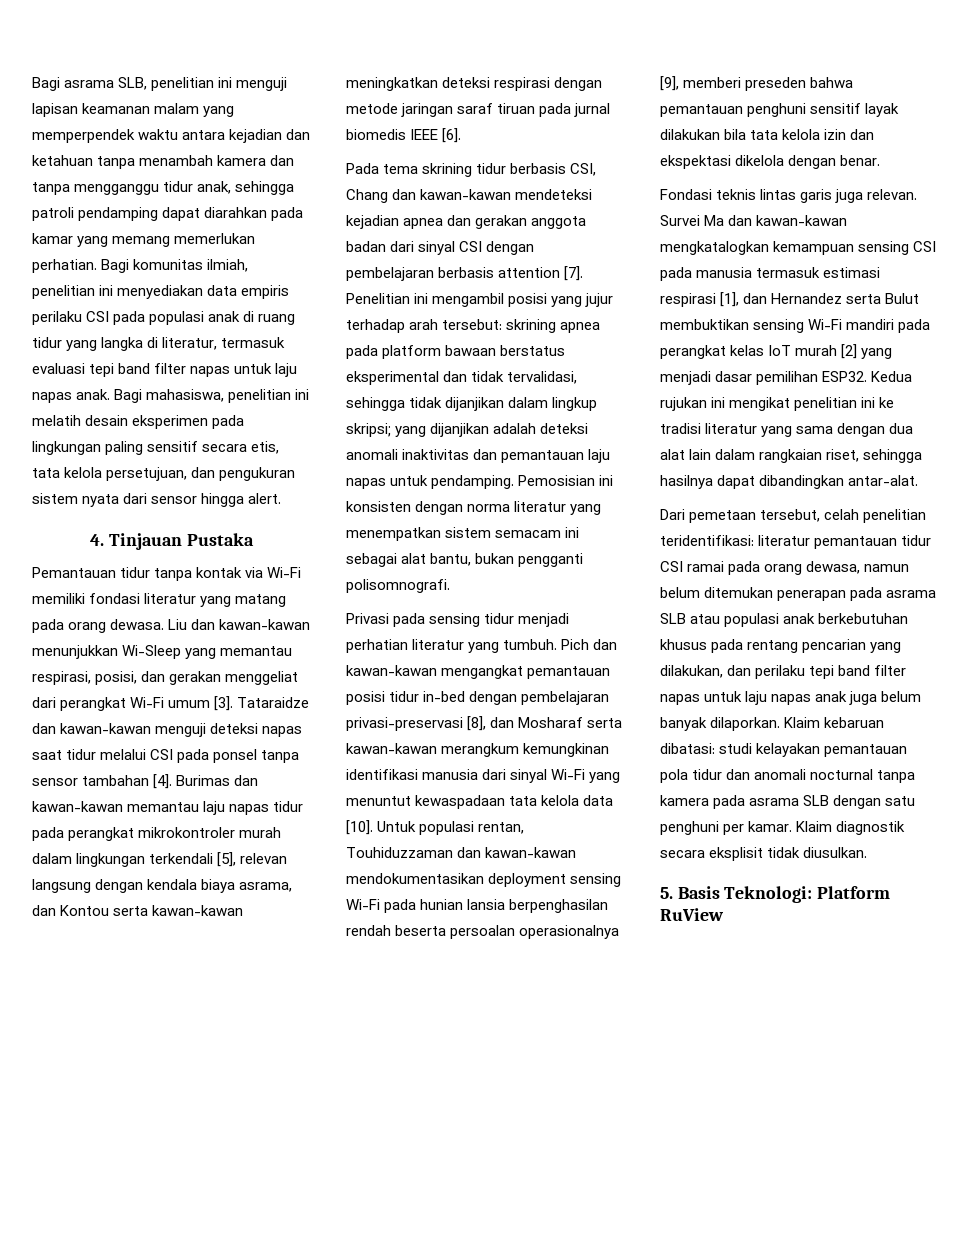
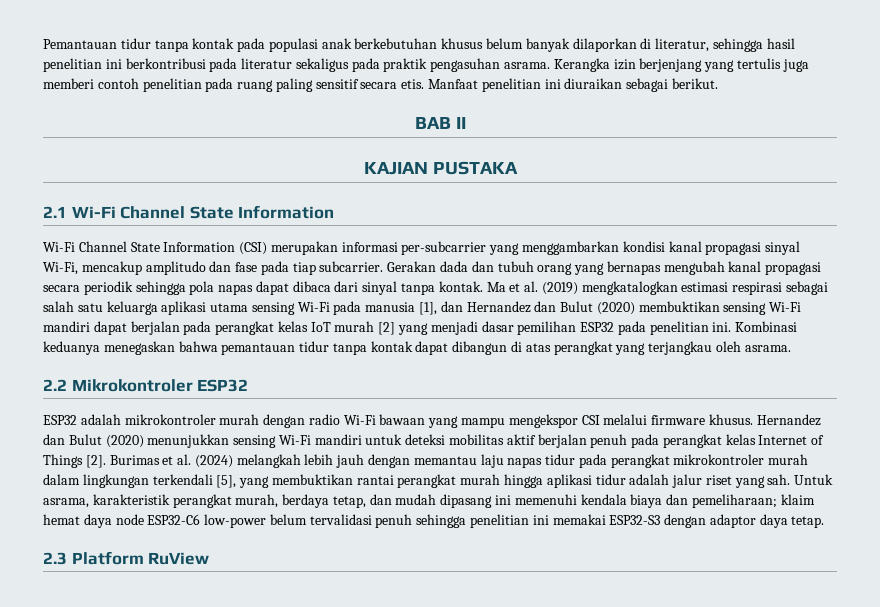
[32,77,288,91] [32,103,235,117] [32,129,311,143] [32,155,295,169] [32,181,295,195] [32,207,304,221] [32,233,256,247] [32,259,249,273] [32,285,290,299] [32,311,296,325] [32,337,286,351] [32,363,298,377] [32,389,310,403] [32,415,245,429] [32,441,280,455] [32,467,296,481] [32,493,282,507] [90,533,254,550] [32,567,302,581] [32,593,287,607] [32,619,311,633] [32,645,293,659] [32,671,299,685] [32,696,310,711] [32,723,303,737] [32,749,300,763] [32,774,259,789] [32,801,123,812] Bagi asrama SLB, penelitian ini menguji lapisan keamanan malam yang memperpendek waktu antara kejadian dan ketahuan tanpa menambah kamera dan tanpa mengganggu tidur anak, sehingga patroli pendamping dapat diarahkan pada kamar yang memang memerlukan perhatian. Bagi komunitas ilmiah, penelitian ini menyediakan data empiris perilaku CSI pada populasi anak di ruang tidur yang langka di literatur, termasuk evaluasi tepi band filter napas untuk laju napas anak. Bagi mahasiswa, penelitian ini melatih desain eksperimen pada lingkungan paling sensitif secara etis, tata kelola persetujuan, dan pengukuran sistem nyata dari sensor hingga alert. // 4. Tinjauan Pustaka // Pemantauan tidur tanpa kontak via Wi-Fi memiliki fondasi literatur yang matang pada orang dewasa. Liu dan kawan-kawan menunjukkan Wi-Sleep yang memantau respirasi, posisi, dan gerakan menggeliat dari perangkat Wi-Fi umum [3]. Tataraidze dan kawan-kawan menguji deteksi napas saat tidur melalui CSI pada ponsel tanpa sensor tambahan [4]. Burimas dan kawan-kawan -> [43,38,795,52] [43,58,809,72] [43,78,718,92] [414,117,466,129] [363,161,518,175] [43,205,335,219] [43,241,801,255] [43,261,822,275] [43,281,829,295] [43,301,802,315] [43,321,798,335] [43,341,791,355] [43,379,249,392] [43,414,821,428] [43,434,825,448] [43,454,411,468] Pemantauan tidur tanpa kontak pada populasi anak berkebutuhan khusus belum banyak dilaporkan di literatur, sehingga hasil penelitian ini berkontribusi pada literatur sekaligus pada praktik pengasuhan asrama. Kerangka izin berjenjang yang tertulis juga memberi contoh penelitian pada ruang paling sensitif secara etis. Manfaat penelitian ini diuraikan sebagai berikut. // BAB II // KAJIAN PUSTAKA // 2.1 Wi-Fi Channel State Information // Wi-Fi Channel State Information (CSI) merupakan informasi per-subcarrier yang menggambarkan kondisi kanal propagasi sinyal Wi-Fi, mencakup amplitudo dan fase pada tiap subcarrier. Gerakan dada dan tubuh orang yang bernapas mengubah kanal propagasi secara periodik sehingga pola napas dapat dibaca dari sinyal tanpa kontak. Ma et al. (2019) mengkatalogkan estimasi respirasi sebagai salah satu keluarga aplikasi utama sensing Wi-Fi pada manusia [1], dan Hernandez dan Bulut (2020) membuktikan sensing Wi-Fi mandiri dapat berjalan pada perangkat kelas IoT murah [2] yang menjadi dasar pemilihan ESP32 pada penelitian ini. Kombinasi keduanya menegaskan bahwa pemantauan tidur tanpa kontak dapat dibangun di atas perangkat yang terjangkau oleh asrama. // 2.2 Mikrokontroler ESP32 // ESP32 adalah mikrokontroler murah dengan radio Wi-Fi bawaan yang mampu mengekspor CSI melalui firmware khusus. Hernandez dan Bulut (2020) menunjukkan sensing Wi-Fi mandiri untuk deteksi mobilitas aktif berjalan penuh pada perangkat kelas Internet of Things [2]. Burimas et al. (2024) melangkah lebih jauh dengan
[240,853,288,864] [32,879,293,893] [32,905,244,916] [346,77,603,91] [346,103,611,117] [346,128,462,143] [346,163,597,177] [346,189,593,203] [346,215,587,229] [346,241,535,255] [346,266,584,281] [346,293,614,307] [346,319,601,333] [346,345,566,359] [346,371,578,385] [346,397,598,411] [346,423,589,437] [346,449,611,463] [346,475,614,489] [346,501,602,515] [346,527,580,541] [346,553,584,567] [346,579,450,593] [346,613,570,627] [346,639,618,653] [346,665,611,679] [346,691,610,705] [346,716,623,731] [346,743,610,757] [346,769,621,783] [346,795,614,809] [346,820,525,835] [346,847,577,858] [346,873,622,887] [346,899,609,913] [346,925,620,939] [660,76,854,91] [660,103,900,117] [660,129,875,140] [660,155,881,169] [660,189,918,203] [660,215,848,226] [660,241,937,255] [660,267,881,281] [660,292,920,307] [660,319,931,333] [660,344,893,359] [660,371,913,385] [660,397,895,411] [660,423,914,437] [660,449,923,463] [660,475,919,489] [660,509,927,523] [660,535,932,549] [660,561,910,575] [660,587,937,601] [660,613,909,627] [660,639,902,653] [660,665,907,679] [660,691,922,705] [660,717,885,731] [660,743,908,757] [660,769,916,783] [660,795,916,809] [660,821,906,835] [660,847,868,861] [660,886,813,903] relevan langsung dengan kendala biaya asrama, dan Kontou serta kawan-kawan meningkatkan deteksi respirasi dengan metode jaringan saraf tiruan pada jurnal biomedis IEEE [6]. // Pada tema skrining tidur berbasis CSI, Chang dan kawan-kawan mendeteksi kejadian apnea dan gerakan anggota badan dari sinyal CSI dengan pembelajaran berbasis attention [7]. Penelitian ini mengambil posisi yang jujur terhadap arah tersebut: skrining apnea pada platform bawaan berstatus eksperimental dan tidak tervalidasi, sehingga tidak dijanjikan dalam lingkup skripsi; yang dijanjikan adalah deteksi anomali inaktivitas dan pemantauan laju napas untuk pendamping. Pemosisian ini konsisten dengan norma literatur yang menempatkan sistem semacam ini sebagai alat bantu, bukan pengganti polisomnografi. // Privasi pada sensing tidur menjadi perhatian literatur yang tumbuh. Pich dan kawan-kawan mengangkat pemantauan posisi tidur in-bed dengan pembelajaran privasi-preservasi [8], dan Mosharaf serta kawan-kawan merangkum kemungkinan identifikasi manusia dari sinyal Wi-Fi yang menuntut kewaspadaan tata kelola data [10]. Untuk populasi rentan, Touhiduzzaman dan kawan-kawan mendokumentasikan deployment sensing Wi-Fi pada hunian lansia berpenghasilan rendah beserta persoalan operasionalnya [9], memberi preseden bahwa pemantauan penghuni sensitif layak dilakukan bila tata kelola izin dan ekspektasi dikelola dengan benar. // Fondasi teknis lintas garis juga relevan. Survei Ma dan kawan-kawan mengkatalogkan kemampuan sensing CSI pada manusia termasuk estimasi respirasi [1], dan Hernandez serta Bulut membuktikan sensing Wi-Fi mandiri pada perangkat kelas IoT murah [2] yang menjadi dasar pemilihan ESP32. Kedua rujukan ini mengikat penelitian ini ke tradisi literatur yang sama dengan dua alat lain dalam rangkaian riset, sehingga hasilnya dapat dibandingkan antar-alat. // Dari pemetaan tersebut, celah penelitian teridentifikasi: literatur pemantauan tidur CSI ramai pada orang dewasa, namun belum ditemukan penerapan pada asrama SLB atau populasi anak berkebutuhan khusus pada rentang pencarian yang dilakukan, dan perilaku tepi band filter napas untuk laju napas anak juga belum banyak dilaporkan. Klaim kebaruan dibatasi: studi kelayakan pemantauan pola tidur dan anomali nocturnal tanpa kamera pada asrama SLB dengan satu penghuni per kamar. Klaim diagnostik secara eksplisit tidak diusulkan. // 5. Basis Teknologi: -> [239,474,834,488] [43,494,815,508] [43,514,825,528] [43,552,67,565] yang membuktikan rantai perangkat murah hingga aplikasi tidur adalah jalur riset yang sah. Untuk asrama, karakteristik perangkat murah, berdaya tetap, dan mudah dipasang ini memenuhi kendala biaya dan pemeliharaan; klaim hemat daya node ESP32-C6 low-power belum tervalidasi penuh sehingga penelitian ini memakai ESP32-S3 dengan adaptor daya tetap. // 2.3

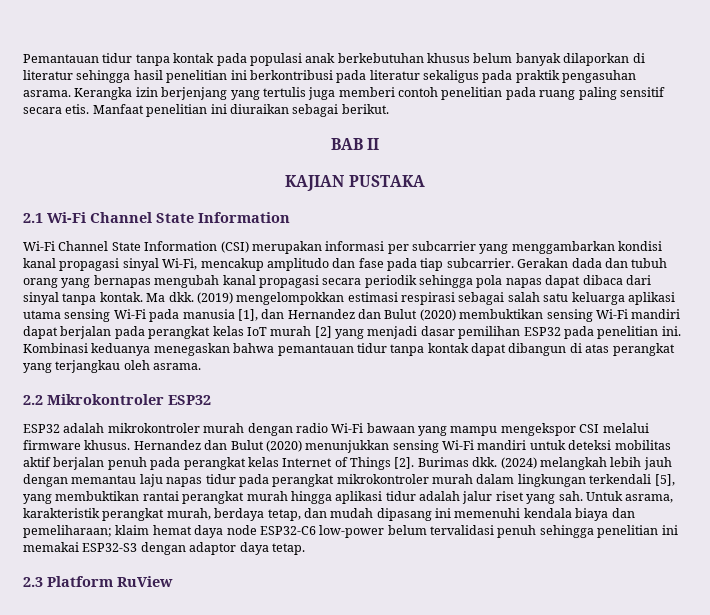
[655,38,710,52] literatur, -> [23,70,73,80] literatur
[401,241,487,255] per-subcarrier -> [387,241,476,254] per subcarrier
[509,281,678,295] et al. (2019) mengkatalogkan -> [168,292,345,305] dkk. (2019) mengelompokkan
[162,454,192,465] et al. -> [472,457,498,467] dkk.

